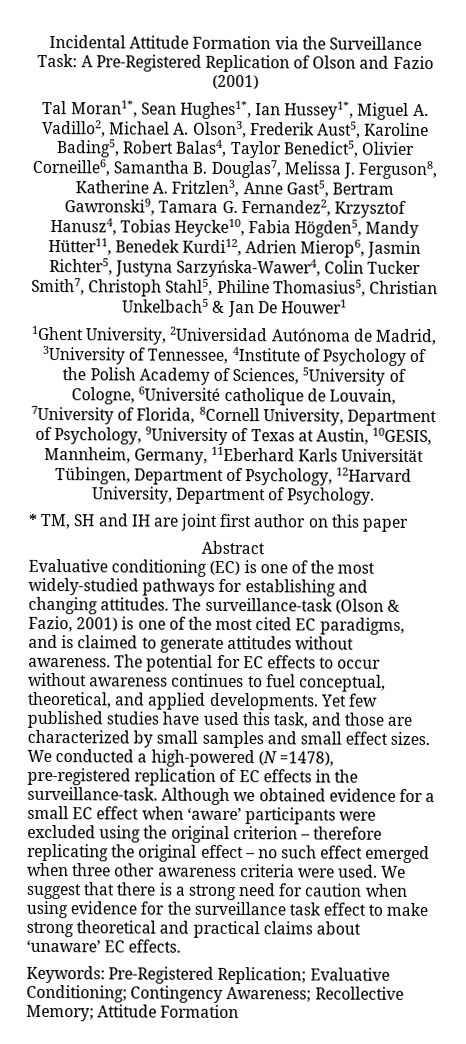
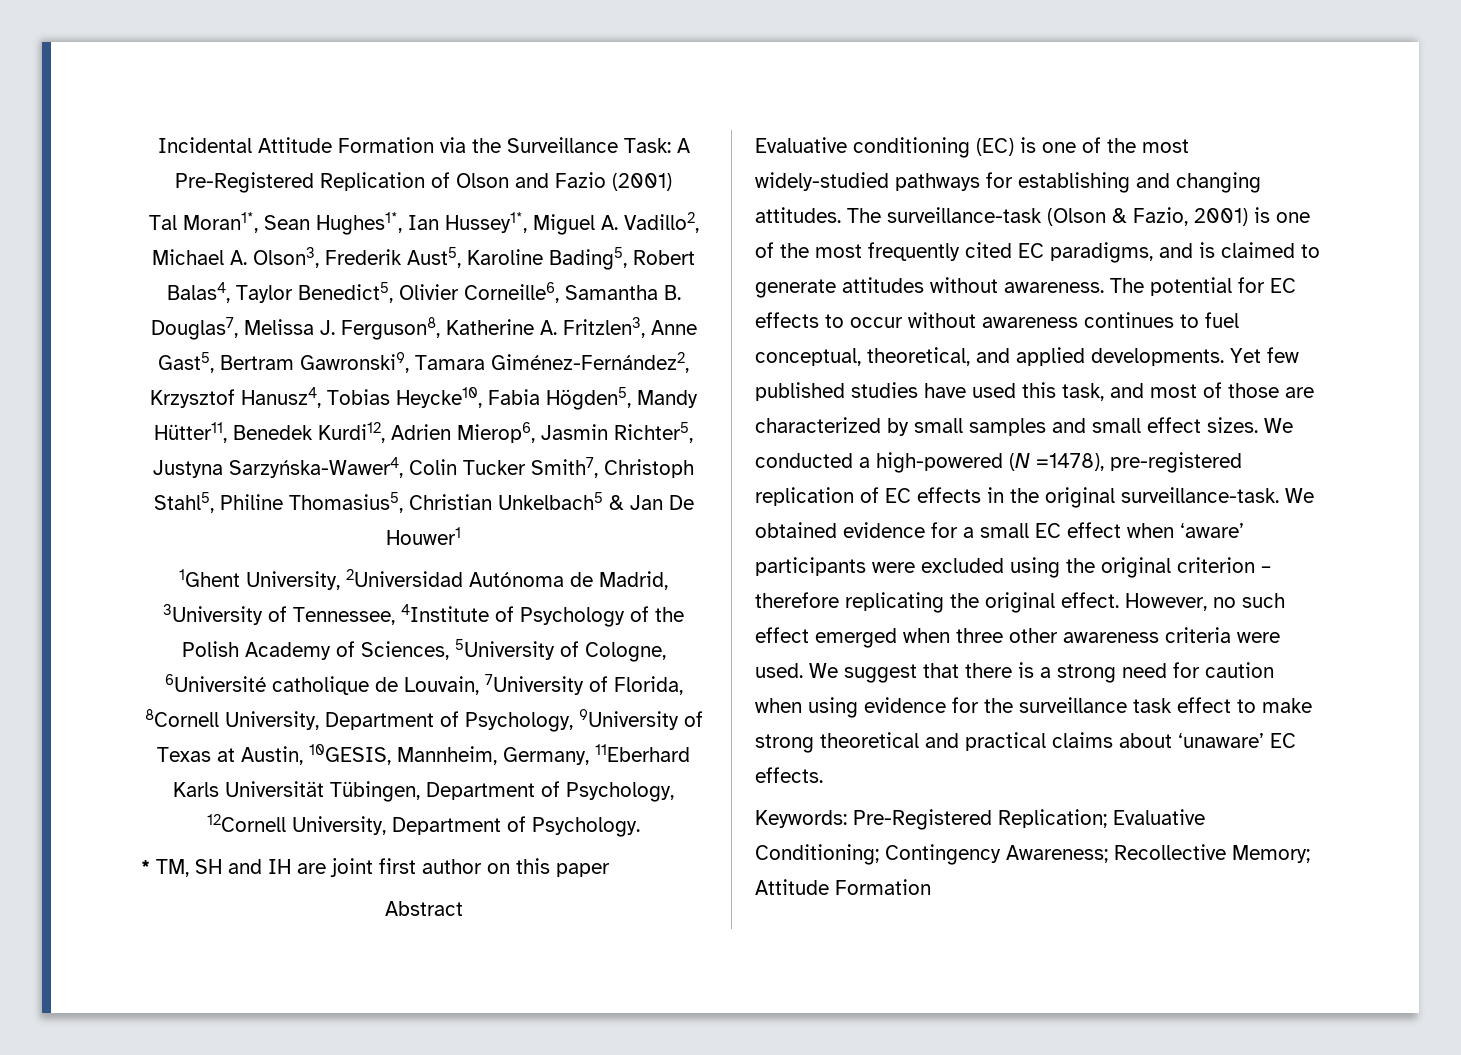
[221,199,331,217] G. Fernandez2, -> [491,352,689,373] Giménez-Fernández2,
[336,467,413,482] 12Harvard -> [207,814,286,832] 12Cornell
(254, 624) none -> [868,242,960,261] frequently
(342, 719) none -> [1150,382,1222,398] most of
[27,786,256,805] surveillance-task. Although we -> [1045,487,1314,508] original surveillance-task. We
[200,844,255,859] effect – -> [1061,592,1207,611] effect. However,

